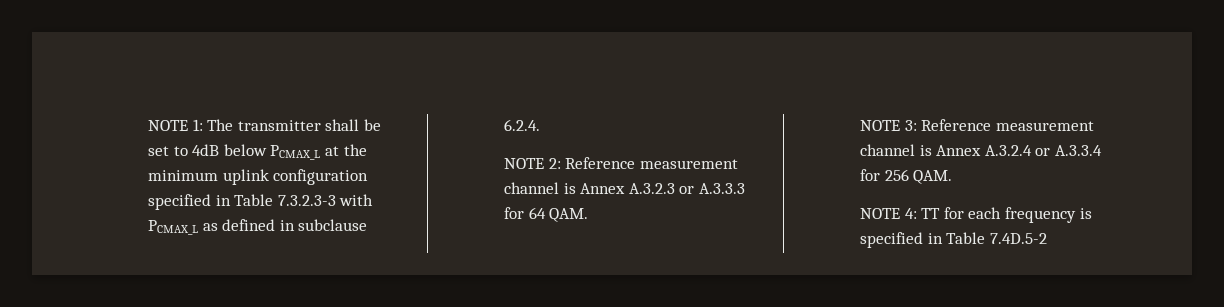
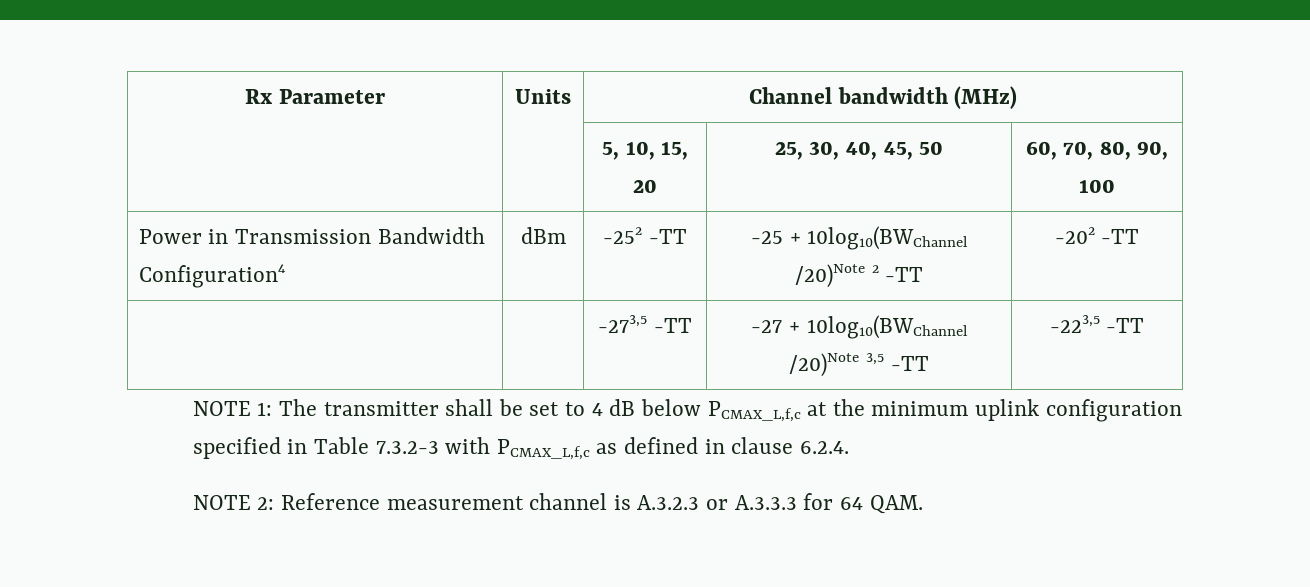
(148, 125) none -> [245,89,385,104] [515,89,571,104] [748,86,1018,109] [601,141,689,160] [633,179,657,193] [774,141,944,160] [1025,141,1169,160] [1079,179,1115,193] [138,227,485,244] [138,264,286,288] [520,227,566,244] [603,227,687,244] [750,226,969,250] [794,264,924,288] [1054,227,1140,244] [598,315,692,333] [751,315,968,339] [789,353,929,377] [1049,315,1145,333] Rx Parameter | Units | Channel bandwidth (MHz) // | | 5, 10, 15, 20 | 25, 30, 40, 45, 50 | 60, 70, 80, 90, 100 // Power in Transmission Bandwidth Configuration4 | dBm | -252 -TT | -25 + 10log10(BWChannel /20)Note 2 -TT | -202 -TT // | | -273,5 -TT | -27 + 10log10(BWChannel /20)Note 3,5 -TT | -223,5 -TT //
[192,144,321,160] 4dB below PCMAX_L -> [591,399,801,422] 4 dB below PCMAX_L,f,c
[277,194,374,206] [148,220,199,235] 7.3.2.3-3 with PCMAX_L -> [375,437,590,460] 7.3.2-3 with PCMAX_L,f,c
[298,219,368,231] subclause -> [731,437,794,454] clause
[580,183,626,194] Annex -> (631, 502) none
[860,119,1094,131] [860,144,1102,156] [860,169,953,184] [860,207,1092,223] [860,232,1047,248] // NOTE 3: Reference measurement channel is Annex A.3.2.4 or A.3.3.4 for 256 QAM. // NOTE 4: TT for each frequency is specified in Table 7.4D.5-2 -> (923, 504) none

